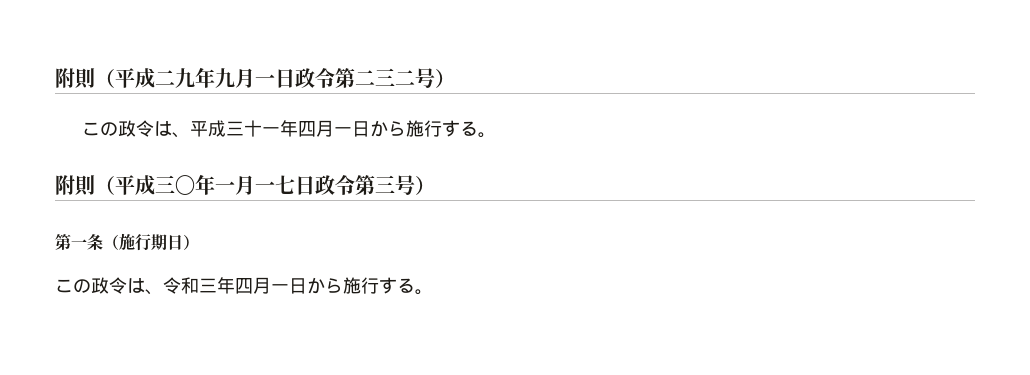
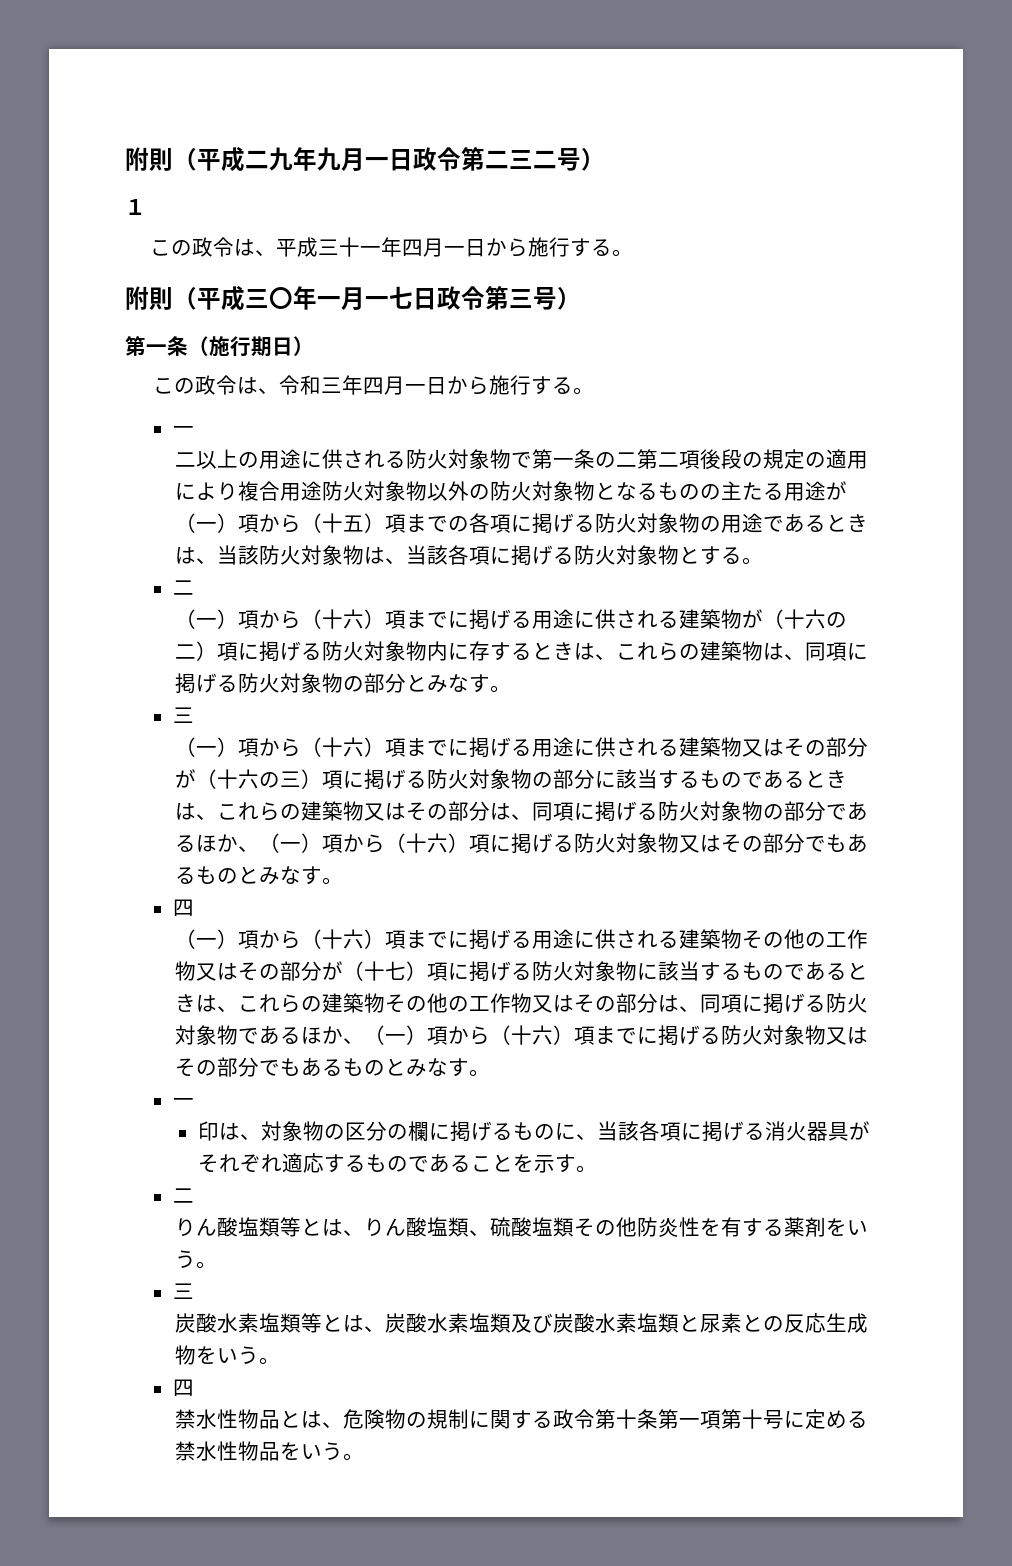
(455, 78) none -> [125,199,146,215] // １
(433, 292) none -> [172,426,194,435] [175,449,869,469] [175,481,848,501] [175,513,869,534] [175,545,764,566] [172,580,194,595] [175,609,848,630] [175,641,869,662] [175,673,512,694] [172,707,194,723] [175,737,869,758] [175,769,848,790] [175,801,869,822] [175,833,869,854] [175,866,344,885] [172,899,194,917] [175,929,869,950] [175,961,869,982] [175,993,869,1014] [175,1025,869,1046] [175,1057,491,1077] [172,1098,194,1107] [197,1121,870,1142] [197,1153,597,1173] [172,1188,194,1203] [175,1217,869,1237] [175,1250,218,1269] [172,1283,194,1299] [175,1313,869,1333] [175,1345,281,1365] [172,1379,194,1397] [175,1409,869,1429] [175,1441,365,1461] // 一 // 二以上の用途に供される防火対象物で第一条の二第二項後段の規定の適用により複合用途防火対象物以外の防火対象物となるものの主たる用途が（一）項から（十五）項までの各項に掲げる防火対象物の用途であるときは、当該防火対象物は、当該各項に掲げる防火対象物とする。 // 二 // （一）項から（十六）項までに掲げる用途に供される建築物が（十六の二）項に掲げる防火対象物内に存するときは、これらの建築物は、同項に掲げる防火対象物の部分とみなす。 // 三 // （一）項から（十六）項までに掲げる用途に供される建築物又はその部分が（十六の三）項に掲げる防火対象物の部分に該当するものであるときは、これらの建築物又はその部分は、同項に掲げる防火対象物の部分であるほか、（一）項から（十六）項に掲げる防火対象物又はその部分でもあるものとみなす。 // 四 // （一）項から（十六）項までに掲げる用途に供される建築物その他の工作物又はその部分が（十七）項に掲げる防火対象物に該当するものであるときは、これらの建築物その他の工作物又はその部分は、同項に掲げる防火対象物であるほか、（一）項から（十六）項までに掲げる防火対象物又はその部分でもあるものとみなす。 // 一 // 印は、対象物の区分の欄に掲げるものに、当該各項に掲げる消火器具がそれぞれ適応するものであることを示す。 // 二 // りん酸塩類等とは、りん酸塩類、硫酸塩類その他防炎性を有する薬剤をいう。 // 三 // 炭酸水素塩類等とは、炭酸水素塩類及び炭酸水素塩類と尿素との反応生成物をいう。 // 四 // 禁水性物品とは、危険物の規制に関する政令第十条第一項第十号に定める禁水性物品をいう。

